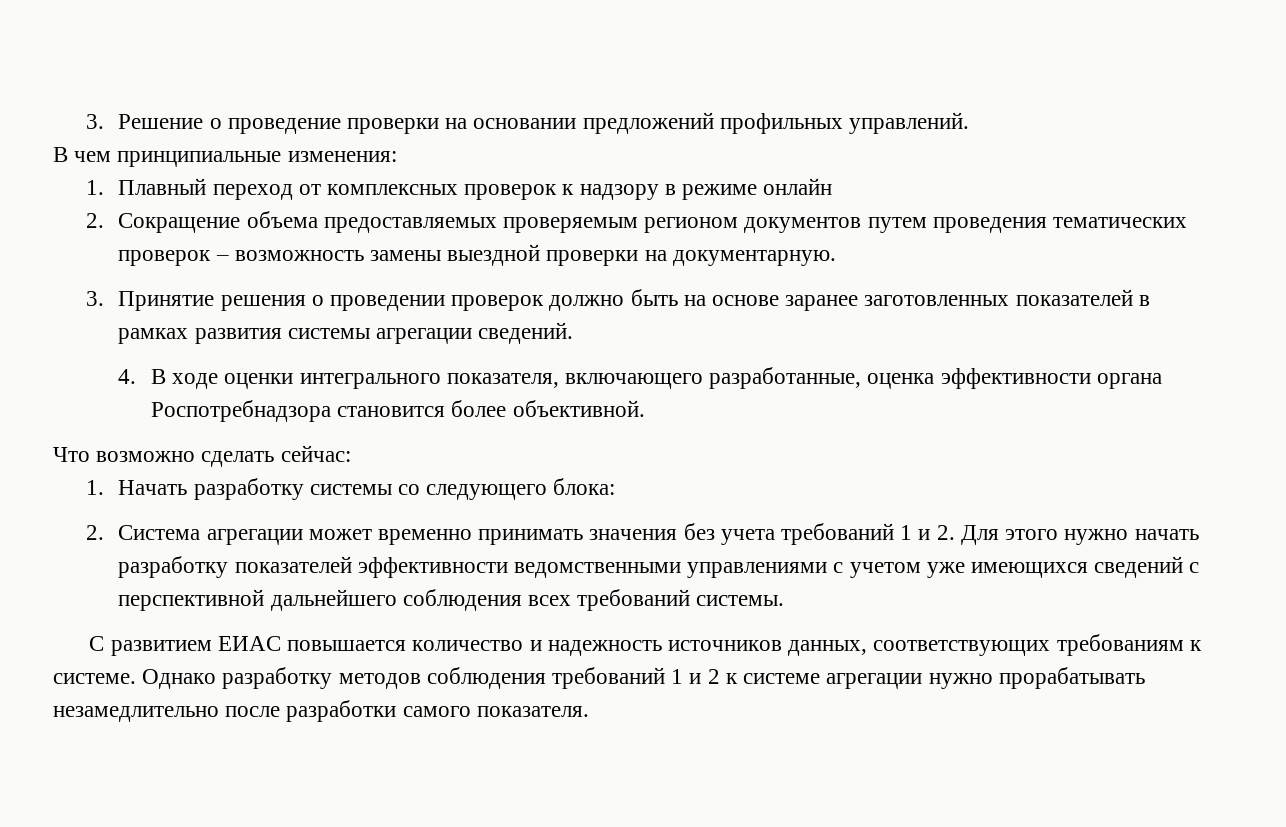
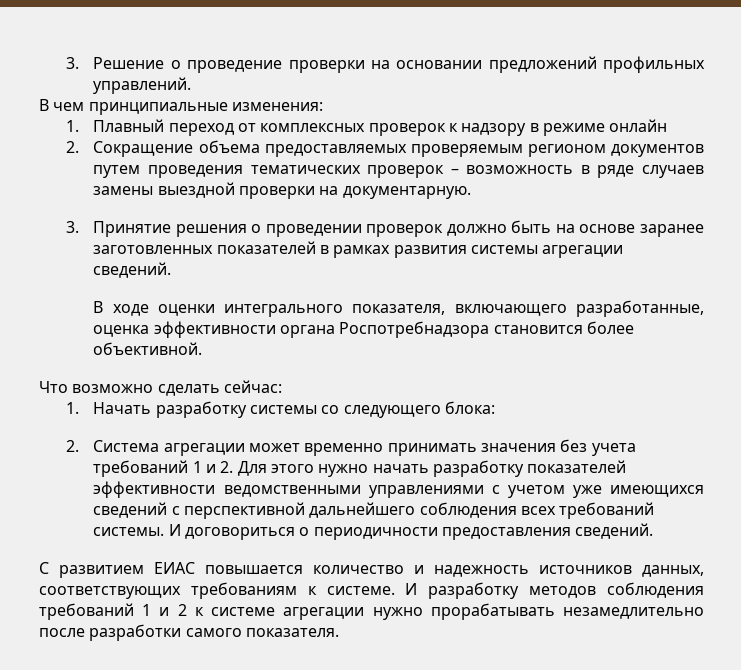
(364, 255) none -> [580,165,705,178] в ряде случаев
[118,369,137,384] 4. -> (172, 270) none
(785, 600) none -> [168,523,654,540] И договориться о периодичности предоставления сведений.
[142,669,217,689] Однако -> [405,583,418,595] И

